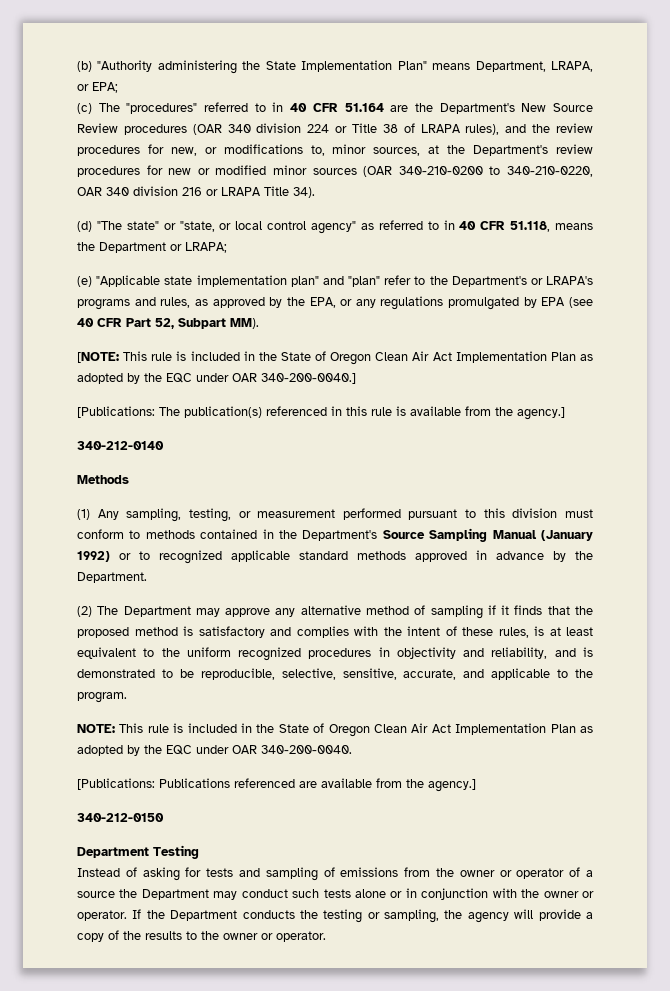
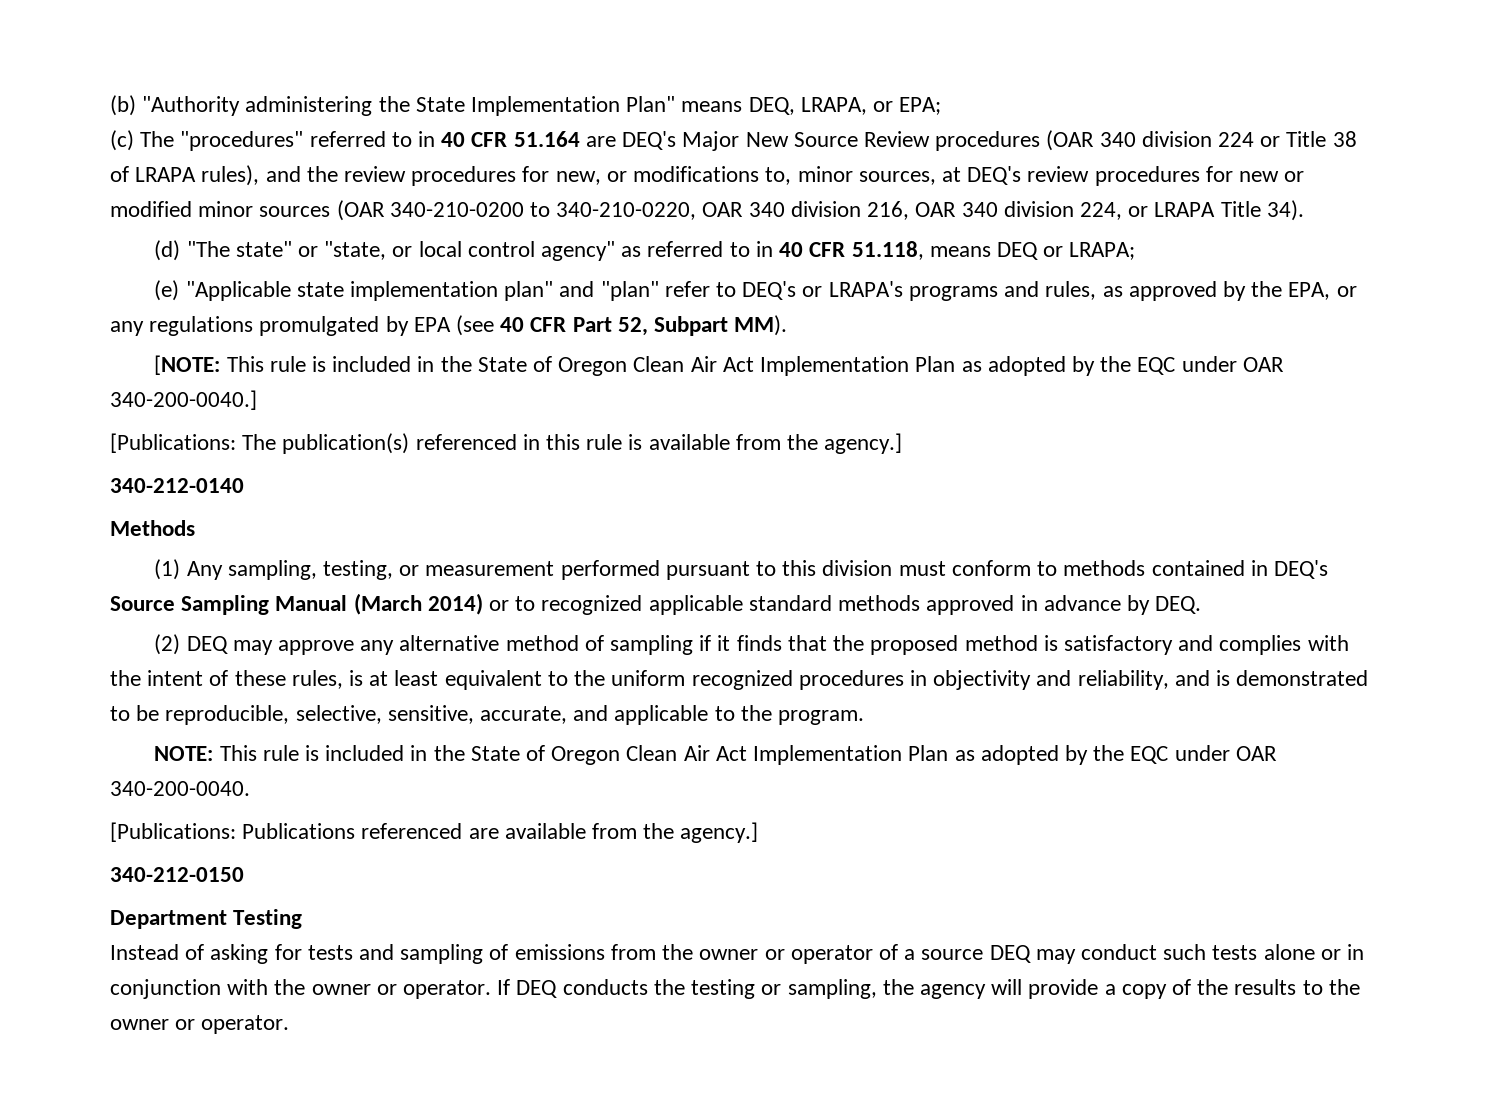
[475,61,546,72] Department, -> [748,97,795,115] DEQ,
[414,103,515,114] the Department's -> [622,131,740,151] DEQ's Major
[447,145,549,156] the Department's -> [967,166,1022,185] DEQ's
[182,187,202,196] 216 -> [867,201,1122,220] 216, OAR 340 division 224,
[77,242,166,253] the Department -> [996,242,1038,260] DEQ
[429,276,527,287] the Department's -> [742,281,797,300] DEQ's
[279,530,378,541] the Department's -> [1273,560,1328,579] DEQ's
[540,530,593,541] [77,551,110,562] (January 1992) -> [353,593,483,615] (March 2014)
[575,551,593,560] [77,572,147,583] the Department. -> [1155,596,1202,614] DEQ.
[97,606,191,617] The Department -> [186,636,228,654] DEQ
[119,889,209,900] the Department -> [989,945,1031,963] DEQ
[146,910,238,921] the Department -> [516,980,558,998] DEQ

